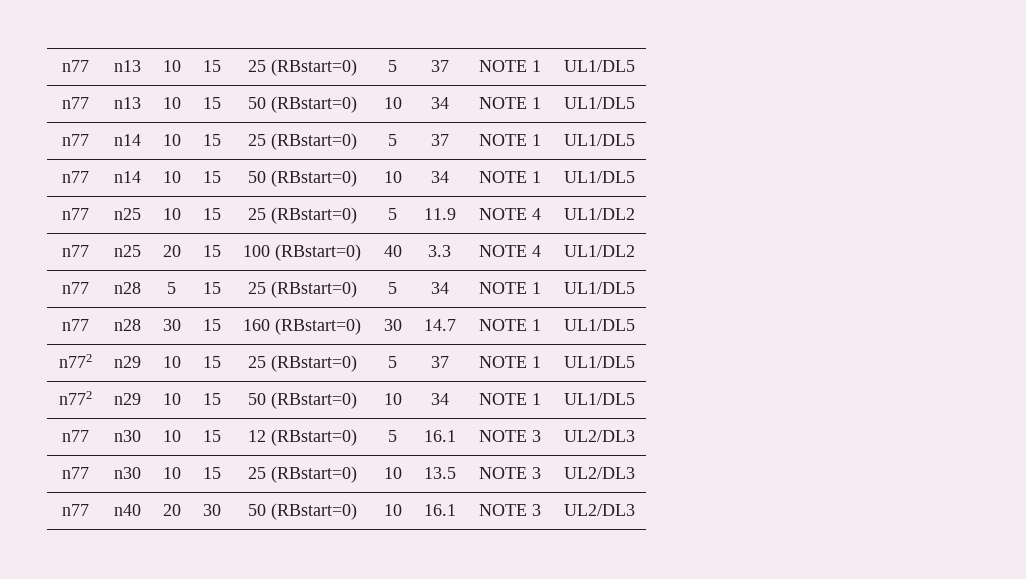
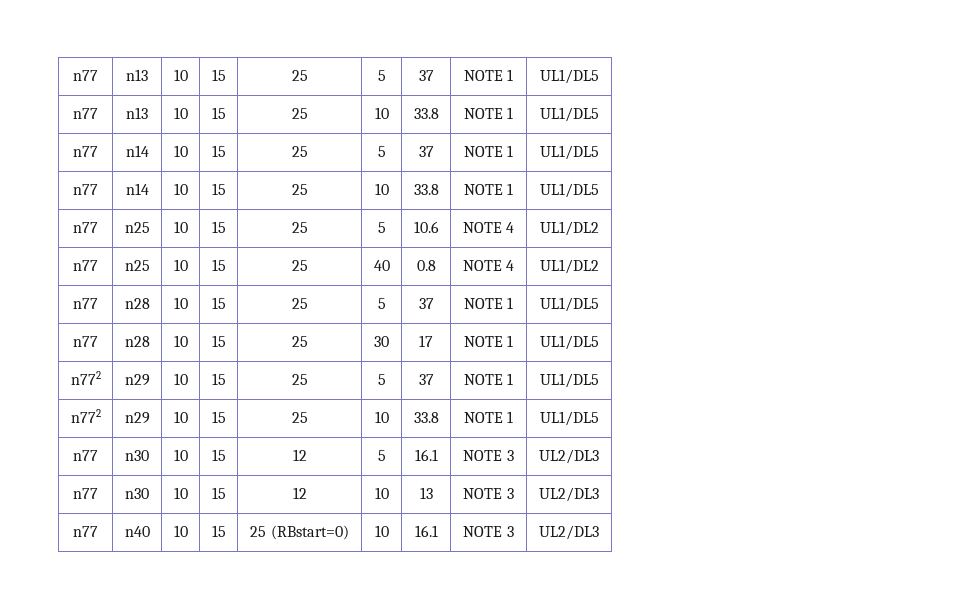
[61,60,89,72] [113,60,141,72] [162,60,181,72] [202,60,221,72] [247,59,357,76] n77 | n13 | 10 | 15 | 25 (RBstart=0) -> [73,70,98,81] [126,69,148,81] [173,69,188,81] [211,69,226,81] [291,70,308,81] n77 | n13 | 10 | 15 | 25
[247,96,357,113] [383,97,402,109] [430,97,449,109] [478,97,541,109] [563,97,635,109] [61,134,89,146] [113,134,141,146] [162,134,181,146] [202,134,221,146] [247,133,357,150] 50 (RBstart=0) | 10 | 34 | NOTE 1 | UL1/DL5 // n77 | n14 | 10 | 15 | 25 (RBstart=0) -> [291,108,308,119] [374,107,389,119] [413,108,439,119] [463,107,514,119] [539,107,599,122] [73,146,98,157] [125,145,149,157] [173,145,188,157] [211,145,226,157] [291,146,308,157] 25 | 10 | 33.8 | NOTE 1 | UL1/DL5 // n77 | n14 | 10 | 15 | 25
[247,170,357,187] [383,171,402,183] [430,171,449,183] 50 (RBstart=0) | 10 | 34 -> [291,184,308,195] [374,183,389,195] [413,184,439,195] 25 | 10 | 33.8
[270,207,357,224] [388,208,397,220] [423,208,456,220] (RBstart=0) | 5 | 11.9 -> [377,222,386,233] [413,221,439,233] | 5 | 10.6
[162,245,181,257] [202,245,221,257] [243,244,361,261] 20 | 15 | 100 (RBstart=0) -> [173,259,188,271] [211,259,226,271] [291,260,308,271] 10 | 15 | 25
[428,245,451,257] 3.3 -> [416,260,436,271] 0.8
[167,282,176,294] [202,282,221,294] [247,281,357,298] [388,282,397,294] [430,282,449,294] 5 | 15 | 25 (RBstart=0) | 5 | 34 -> [173,297,188,309] [211,297,226,309] [291,298,308,309] [377,298,386,309] [418,298,434,309] 10 | 15 | 25 | 5 | 37
[162,319,181,331] [202,319,221,331] [243,318,361,335] [383,319,402,331] [423,319,456,331] [478,319,541,331] [563,319,635,331] [58,354,92,368] [113,356,141,368] [162,356,181,368] [202,356,221,368] [247,355,357,372] 30 | 15 | 160 (RBstart=0) | 30 | 14.7 | NOTE 1 | UL1/DL5 // n772 | n29 | 10 | 15 | 25 (RBstart=0) -> [173,335,188,347] [211,335,226,347] [291,336,308,347] [374,336,389,347] [419,335,433,347] [463,335,514,347] [539,335,599,350] [70,371,101,385] [124,374,150,386] [173,373,188,385] [211,373,226,385] [291,374,308,385] 10 | 15 | 25 | 30 | 17 | NOTE 1 | UL1/DL5 // n772 | n29 | 10 | 15 | 25
[247,392,357,409] [383,393,402,405] [430,393,449,405] 50 (RBstart=0) | 10 | 34 -> [291,412,308,423] [374,411,389,423] [413,412,439,423] 25 | 10 | 33.8
[270,429,357,446] (RBstart=0) -> (307, 455) none
[247,466,357,483] [383,467,402,479] [423,467,456,479] 25 (RBstart=0) | 10 | 13.5 -> [292,487,307,499] [374,487,389,499] [419,487,433,499] 12 | 10 | 13
[162,504,181,516] [202,504,221,516] [247,504,266,516] 20 | 30 | 50 -> [173,525,188,537] [211,525,226,537] [250,526,267,537] 10 | 15 | 25

